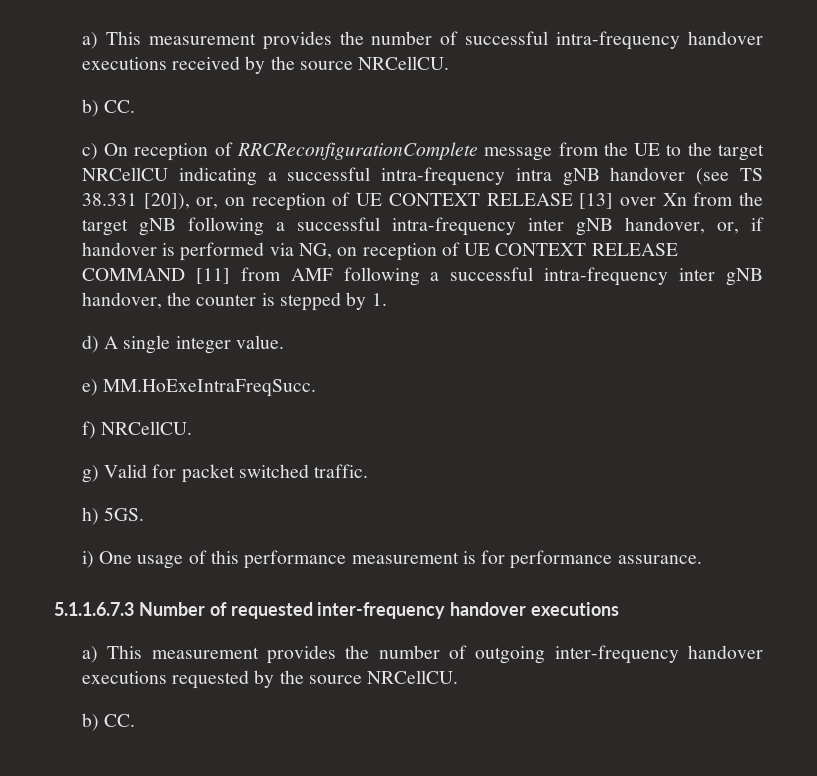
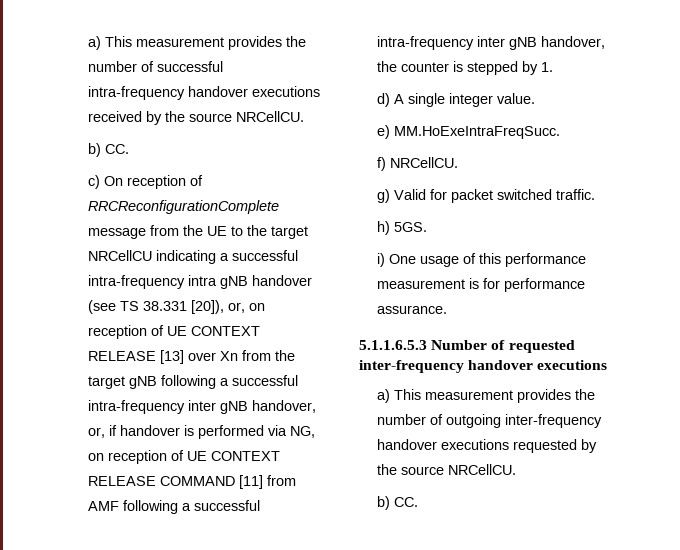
[54,602,134,616] 5.1.1.6.7.3 -> [359,340,427,350] 5.1.1.6.5.3

